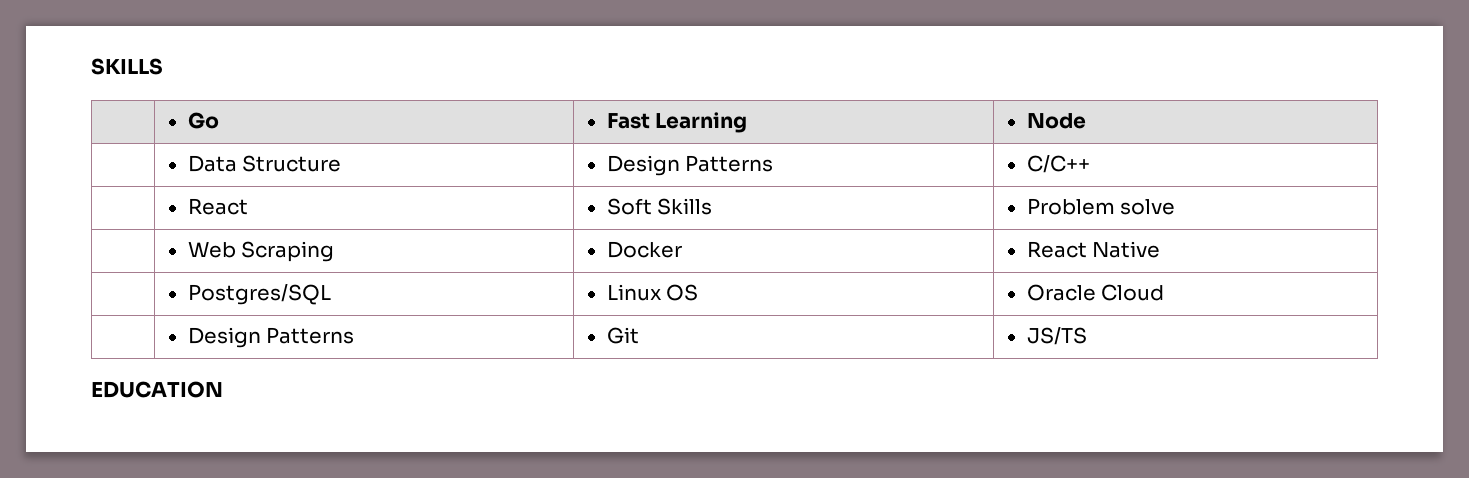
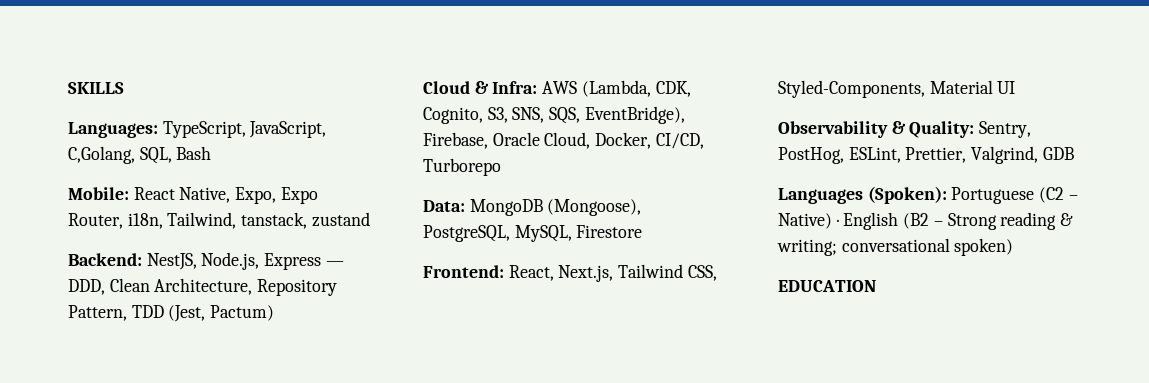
[187,112,219,129] [606,112,748,133] [1026,113,1086,129] [187,155,342,172] [606,155,774,176] [1026,155,1090,173] [187,198,248,215] [606,198,713,215] [1026,198,1176,215] [187,241,335,262] [606,241,682,258] [1026,241,1161,258] [187,284,331,305] [606,284,699,301] [1026,284,1165,301] [187,327,355,348] [606,327,639,344] [1026,327,1087,345] // | Go | Fast Learning | Node // | Data Structure | Design Patterns | C/C++ // | React | Soft Skills | Problem solve // | Web Scraping | Docker | React Native // | Postgres/SQL | Linux OS | Oracle Cloud // | Design Patterns | Git | JS/TS -> [68,121,327,138] [68,146,212,164] [68,187,318,204] [68,212,370,229] [68,252,344,270] [68,278,338,296] [68,305,275,322] [423,80,691,97] [423,106,685,124] [423,132,704,149] [423,158,501,176] [423,199,642,216] [423,225,643,242] [423,264,717,282] [778,80,1016,98] [778,121,1032,138] [778,146,1074,164] [778,186,1078,204] [778,212,1074,230] [777,238,1014,256] // Languages: TypeScript, JavaScript, C,Golang, SQL, Bash // Mobile: React Native, Expo, Expo Router, i18n, Tailwind, tanstack, zustand // Backend: NestJS, Node.js, Express — DDD, Clean Architecture, Repository Pattern, TDD (Jest, Pactum) // Cloud & Infra: AWS (Lambda, CDK, Cognito, S3, SNS, SQS, EventBridge), Firebase, Oracle Cloud, Docker, CI/CD, Turborepo // Data: MongoDB (Mongoose), PostgreSQL, MySQL, Firestore // Frontend: React, Next.js, Tailwind CSS, Styled-Components, Material UI // Observability & Quality: Sentry, PostHog, ESLint, Prettier, Valgrind, GDB // Languages (Spoken): Portuguese (C2 – Native) · English (B2 – Strong reading & writing; conversational spoken)

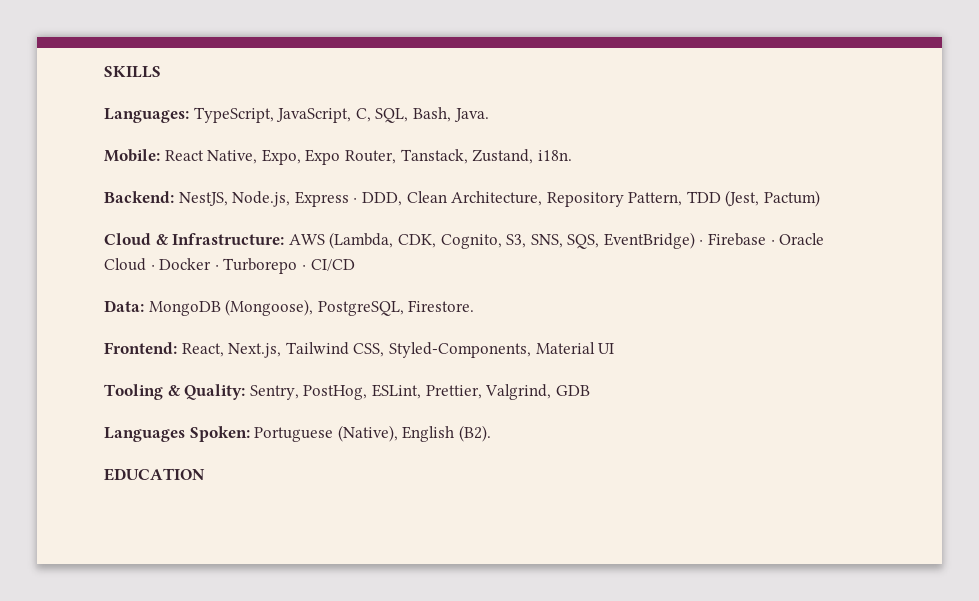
[68,146,212,164] C,Golang, SQL, Bash -> [355,107,489,123] C, SQL, Bash, Java.
[127,212,370,229] i18n, Tailwind, tanstack, zustand -> [400,149,572,164] Tanstack, Zustand, i18n.
[325,261,344,266] — -> [353,198,358,203] ·
[492,81,538,94] Infra: -> [172,233,285,245] Infrastructure:
[584,106,685,124] [423,132,704,149] EventBridge), Firebase, Oracle Cloud, Docker, CI/CD, -> [603,232,825,249] [104,258,219,271] EventBridge) · Firebase · Oracle Cloud · Docker ·
(501, 167) none -> [301,259,355,271] · CI/CD
[514,225,643,242] MySQL, Firestore -> [408,300,475,312] Firestore.
[778,121,888,138] Observability -> [104,384,163,400] Tooling
[867,186,1078,204] [778,212,1074,230] [777,238,1014,256] (Spoken): Portuguese (C2 – Native) · English (B2 – Strong reading & writing; conversational spoken) -> [189,425,491,442] Spoken: Portuguese (Native), English (B2).

